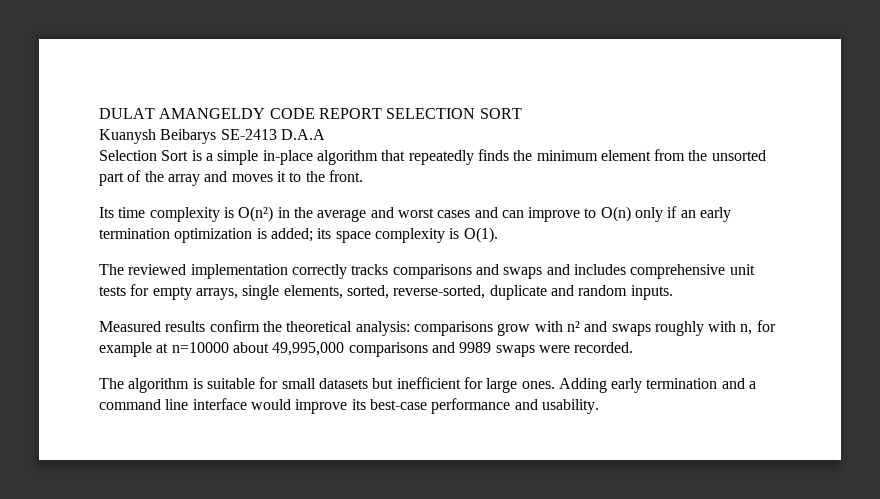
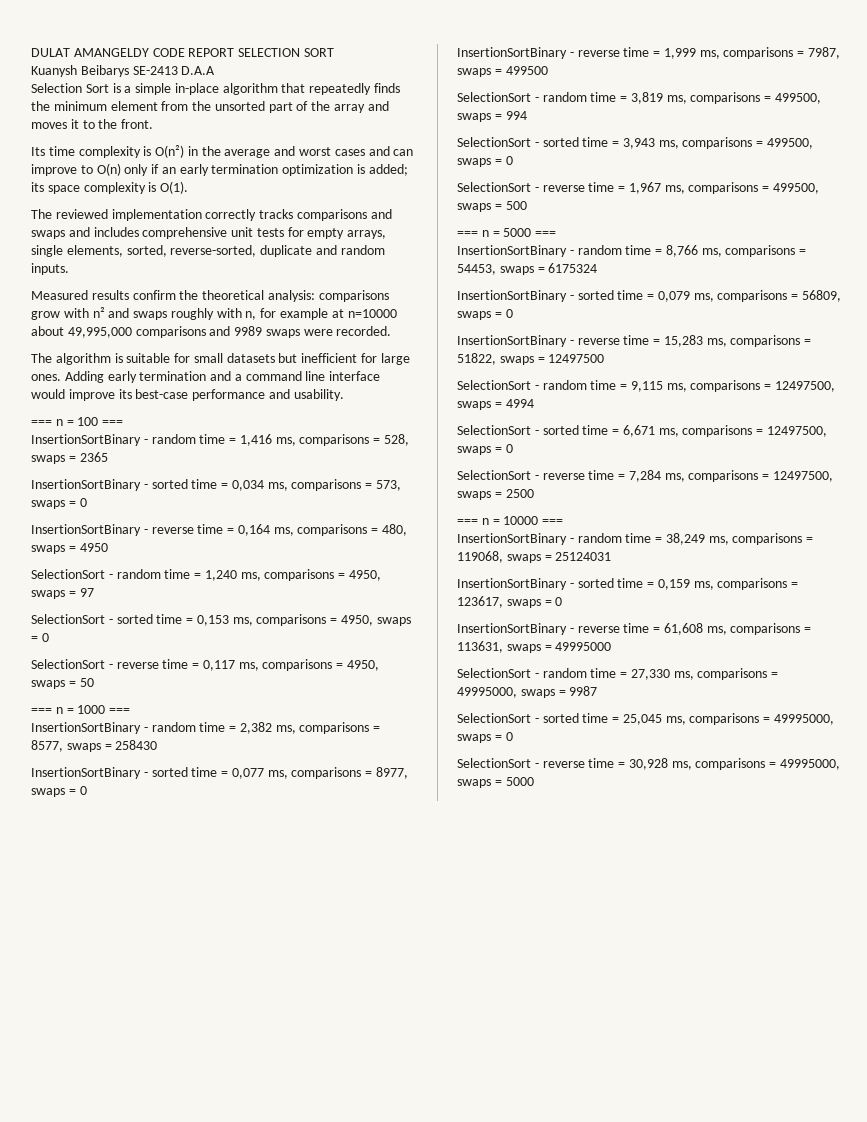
(599, 406) none -> [31,417,124,426] [31,434,410,446] [31,452,108,464] [31,479,402,491] [31,498,87,509] [31,524,408,536] [31,543,108,554] [31,569,382,581] [31,588,94,599] [31,614,411,626] [31,633,49,642] [31,659,380,671] [31,678,94,689] [31,705,131,714] [31,722,381,734] [31,740,158,752] [31,767,409,779] [31,786,87,797] [457,47,841,59] [457,66,548,77] [457,92,822,104] [457,111,527,122] [457,137,814,149] [457,156,513,167] [457,182,820,194] [457,201,527,212] [457,228,557,237] [457,245,807,257] [457,263,598,275] [457,290,842,302] [457,309,513,320] [457,335,812,347] [457,353,605,365] [457,380,836,392] [457,399,534,410] [457,425,828,437] [457,444,513,455] [457,470,834,482] [457,489,534,500] [457,516,564,525] [457,533,814,545] [457,551,612,563] [457,578,799,590] [457,596,563,608] [457,623,812,635] [457,641,612,653] [457,668,779,680] [457,686,598,698] [457,713,835,725] [457,732,513,743] [457,758,841,770] [457,777,534,788] // === n = 100 === // InsertionSortBinary - random time = 1,416 ms, comparisons = 528, swaps = 2365 // InsertionSortBinary - sorted time = 0,034 ms, comparisons = 573, swaps = 0 // InsertionSortBinary - reverse time = 0,164 ms, comparisons = 480, swaps = 4950 // SelectionSort - random time = 1,240 ms, comparisons = 4950, swaps = 97 // SelectionSort - sorted time = 0,153 ms, comparisons = 4950, swaps = 0 // SelectionSort - reverse time = 0,117 ms, comparisons = 4950, swaps = 50 // === n = 1000 === // InsertionSortBinary - random time = 2,382 ms, comparisons = 8577, swaps = 258430 // InsertionSortBinary - sorted time = 0,077 ms, comparisons = 8977, swaps = 0 // InsertionSortBinary - reverse time = 1,999 ms, comparisons = 7987, swaps = 499500 // SelectionSort - random time = 3,819 ms, comparisons = 499500, swaps = 994 // SelectionSort - sorted time = 3,943 ms, comparisons = 499500, swaps = 0 // SelectionSort - reverse time = 1,967 ms, comparisons = 499500, swaps = 500 // === n = 5000 === // InsertionSortBinary - random time = 8,766 ms, comparisons = 54453, swaps = 6175324 // InsertionSortBinary - sorted time = 0,079 ms, comparisons = 56809, swaps = 0 // InsertionSortBinary - reverse time = 15,283 ms, comparisons = 51822, swaps = 12497500 // SelectionSort - random time = 9,115 ms, comparisons = 12497500, swaps = 4994 // SelectionSort - sorted time = 6,671 ms, comparisons = 12497500, swaps = 0 // SelectionSort - reverse time = 7,284 ms, comparisons = 12497500, swaps = 2500 // === n = 10000 === // InsertionSortBinary - random time = 38,249 ms, comparisons = 119068, swaps = 25124031 // InsertionSortBinary - sorted time = 0,159 ms, comparisons = 123617, swaps = 0 // InsertionSortBinary - reverse time = 61,608 ms, comparisons = 113631, swaps = 49995000 // SelectionSort - random time = 27,330 ms, comparisons = 49995000, swaps = 9987 // SelectionSort - sorted time = 25,045 ms, comparisons = 49995000, swaps = 0 // SelectionSort - reverse time = 30,928 ms, comparisons = 49995000, swaps = 5000

